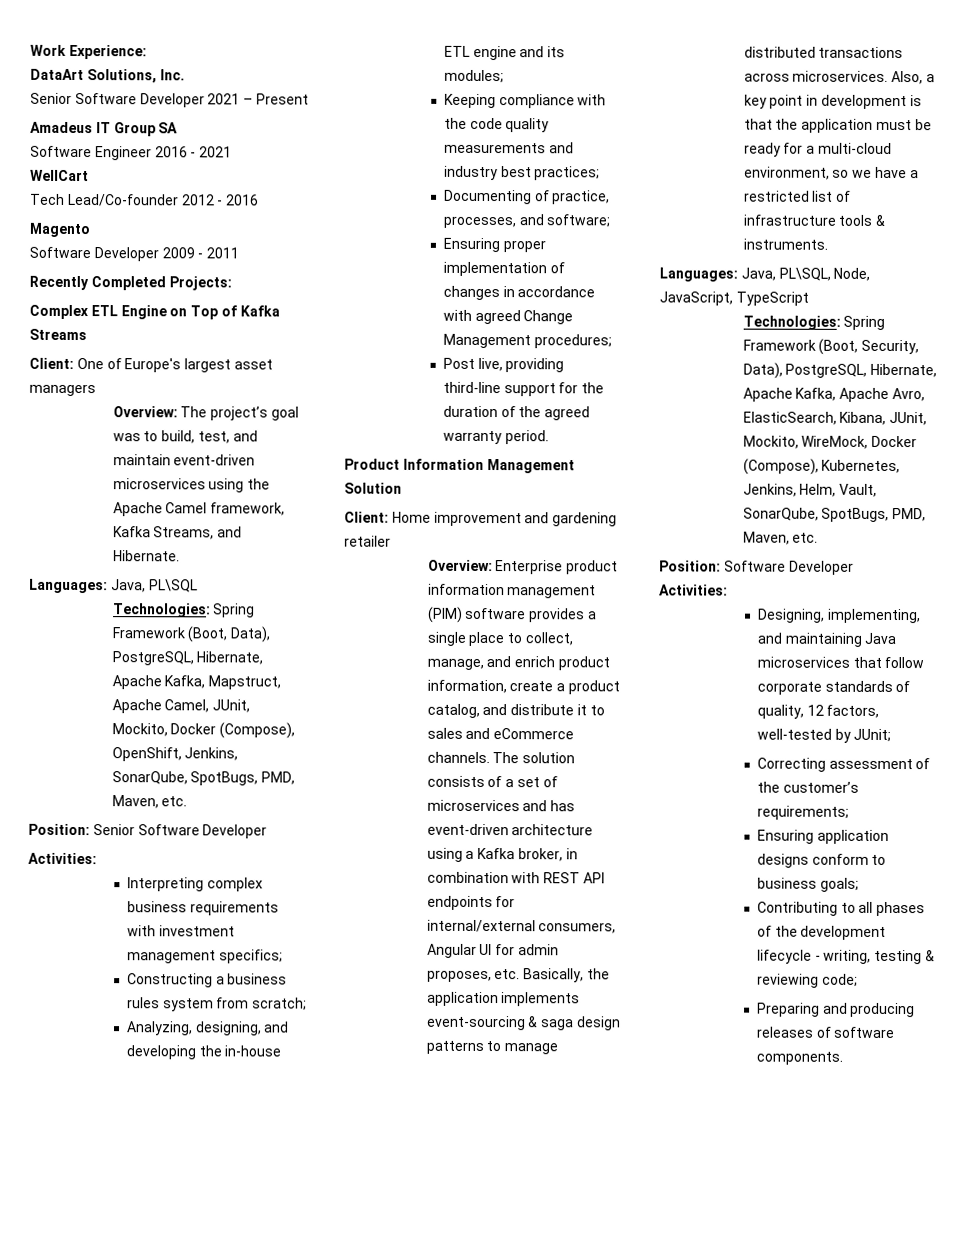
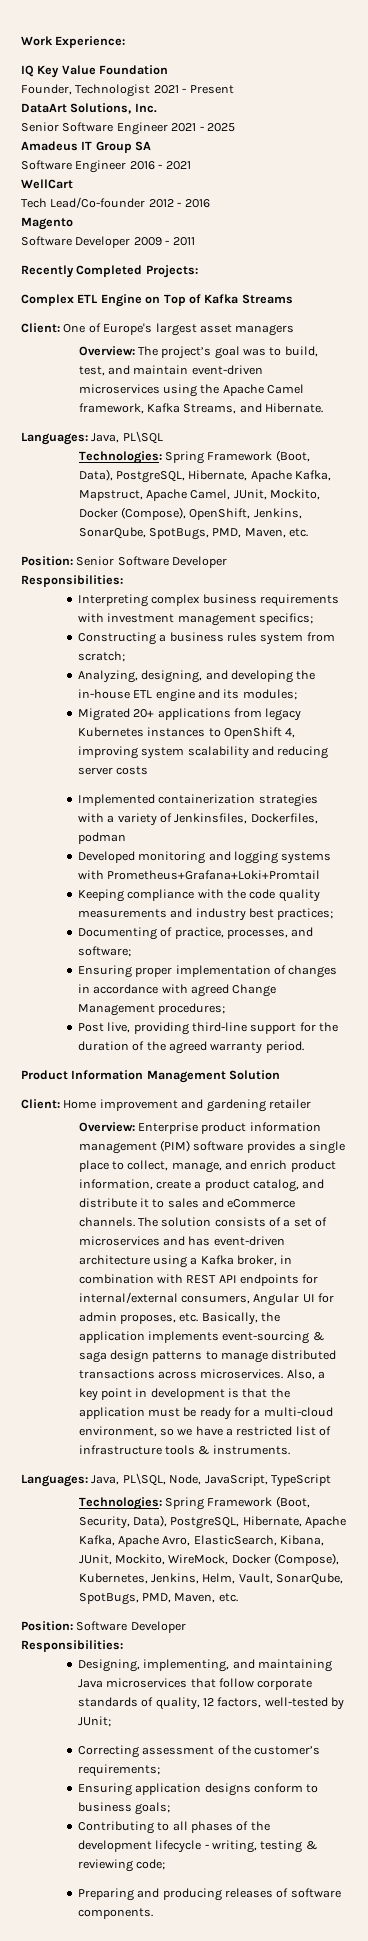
(147, 52) none -> [21,65,169,78] [21,84,234,97] // IQ Key Value Foundation // Founder, Technologist 2021 - Present
[139,93,309,108] Developer 2021 – Present -> [116,122,235,135] Engineer 2021 - 2025
[28,852,97,865] Activities: -> [21,575,123,587] Responsibilities:
(504, 76) none -> [77,708,302,721] [77,727,296,739] [77,746,329,759] [77,766,149,775] [77,794,318,807] [77,813,318,826] [77,832,126,844] [77,851,332,864] [77,870,321,880] // Migrated 20+ applications from legacy Kubernetes instances to OpenShift 4, improving system scalability and reducing server costs // Implemented containerization strategies with a variety of Jenkinsfiles, Dockerfiles, podman // Developed monitoring and logging systems with Prometheus+Grafana+Loki+Promtail
[659,584,728,596] Activities: -> [21,1640,123,1652] Responsibilities:

